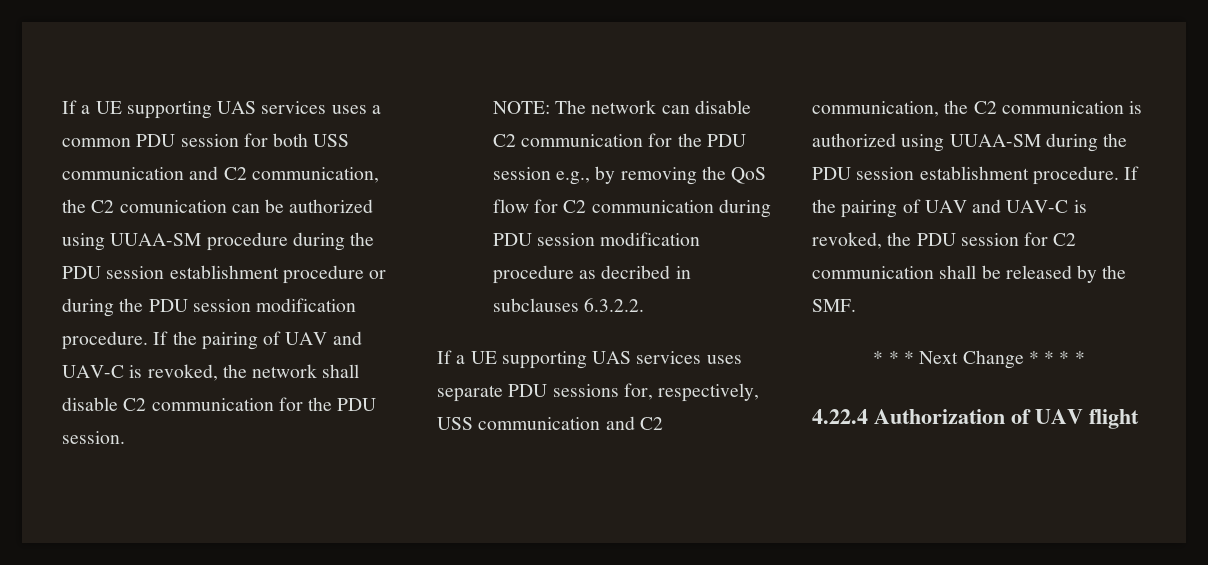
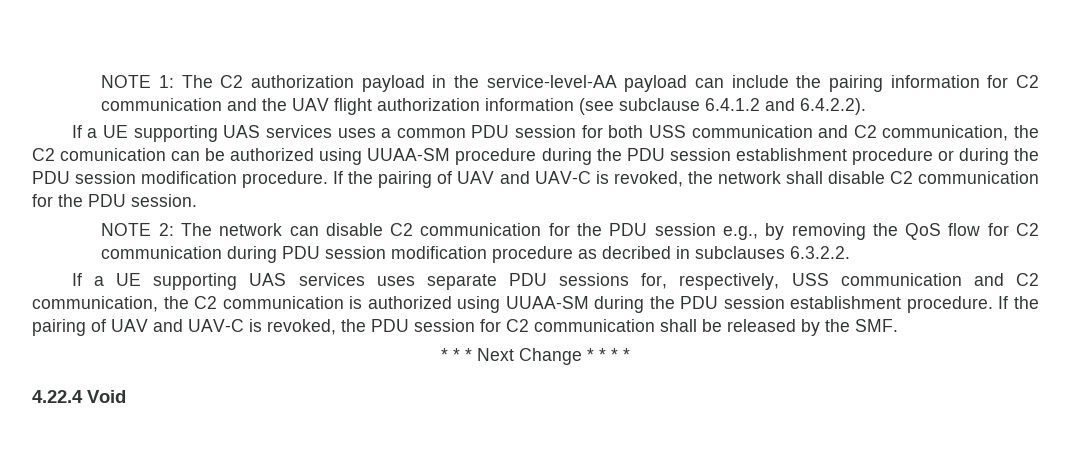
(62, 107) none -> [101,75,1039,92] [101,98,867,115] NOTE 1: The C2 authorization payload in the service-level-AA payload can include the pairing information for C2 communication and the UAV flight authorization information (see subclause 6.4.1.2 and 6.4.2.2). //
[492,101,550,114] NOTE: -> [101,223,174,236] NOTE 2:
[874,409,1139,429] Authorization of UAV flight -> [87,390,126,403] Void

